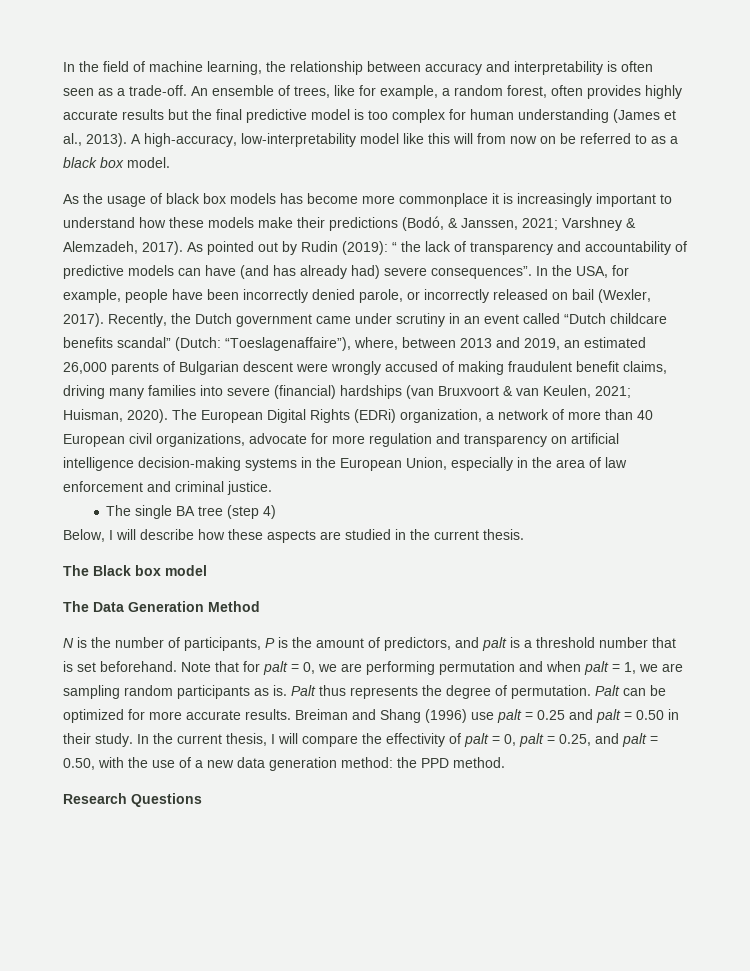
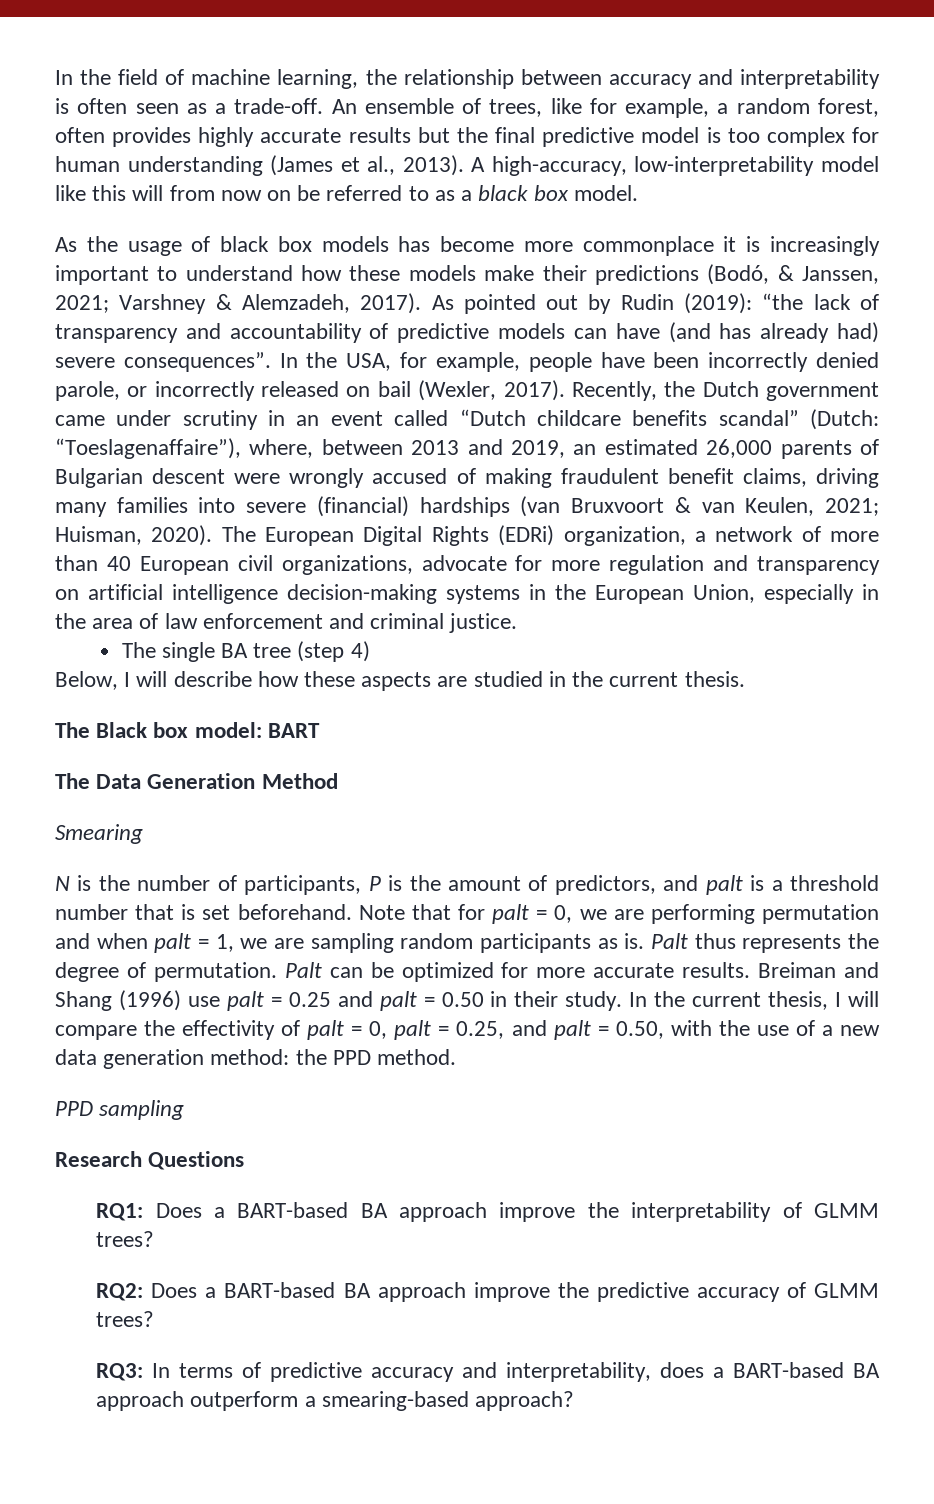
[392,241,421,252] “ the -> [762,293,804,310] “the
[165,565,207,576] model -> [194,722,320,738] model: BART
(260, 606) none -> [55,824,143,844] // Smearing
(505, 762) none -> [55,1100,185,1120] // PPD sampling
(202, 800) none -> [96,1202,879,1222] [96,1231,155,1247] [96,1282,879,1302] [96,1311,155,1327] [96,1362,880,1382] [96,1391,575,1411] // RQ1: Does a BART-based BA approach improve the interpretability of GLMM trees? // RQ2: Does a BART-based BA approach improve the predictive accuracy of GLMM trees? // RQ3: In terms of predictive accuracy and interpretability, does a BART-based BA approach outperform a smearing-based approach?

